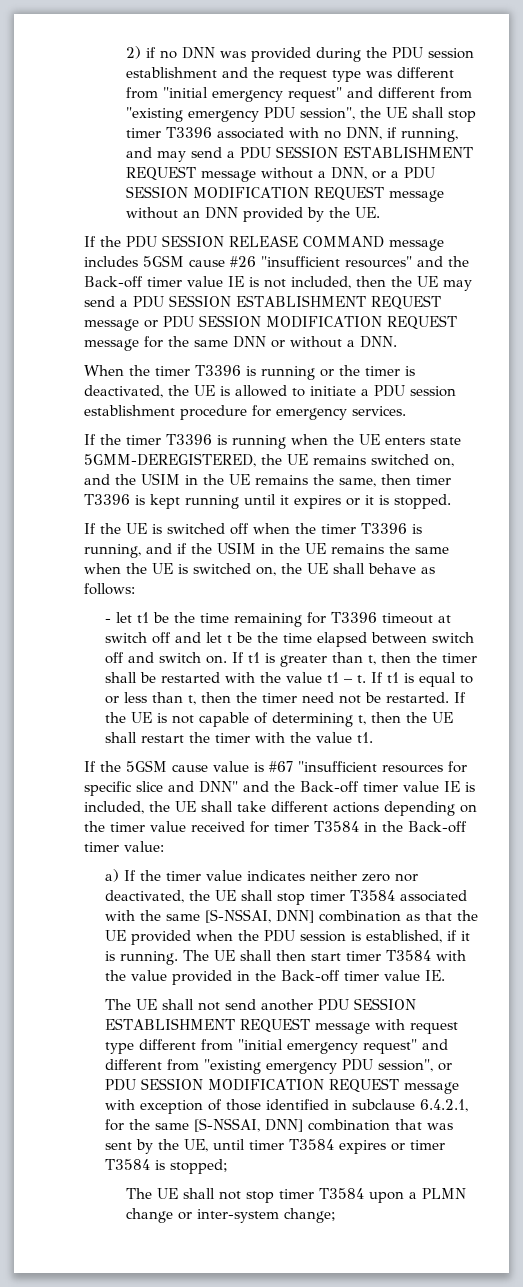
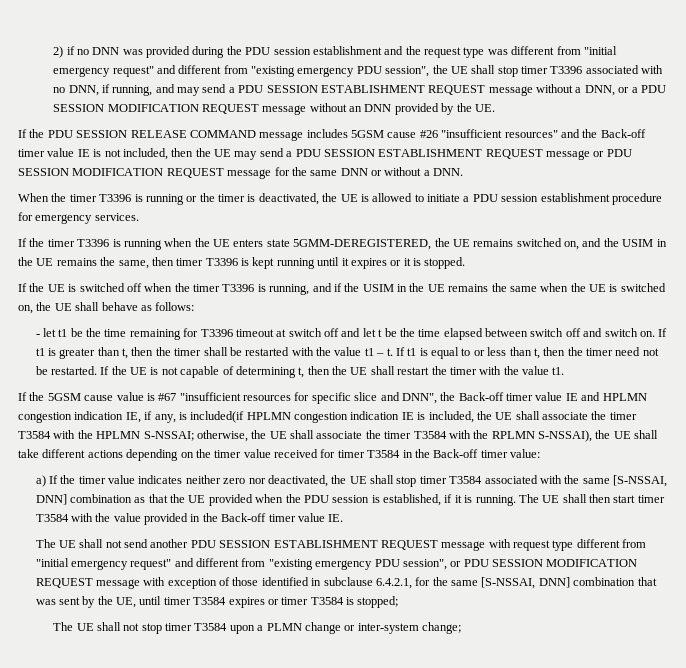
[199,781,460,793] DNN" and the Back-off timer value IE -> [401,392,647,404] [18,411,414,423] DNN", the Back-off timer value IE and HPLMN congestion indication IE, if any, is included(if HPLMN congestion indication IE
(233, 806) none -> [542,411,637,420] [18,430,659,442] associate the timer T3584 with the HPLMN S-NSSAI; otherwise, the UE shall associate the timer T3584 with the RPLMN S-NSSAI), the UE shall

